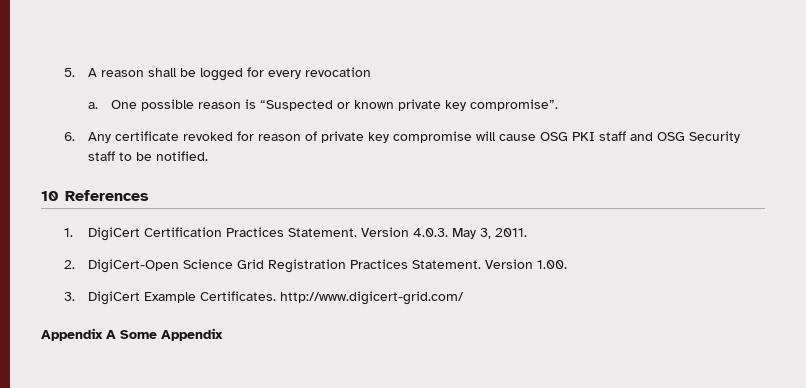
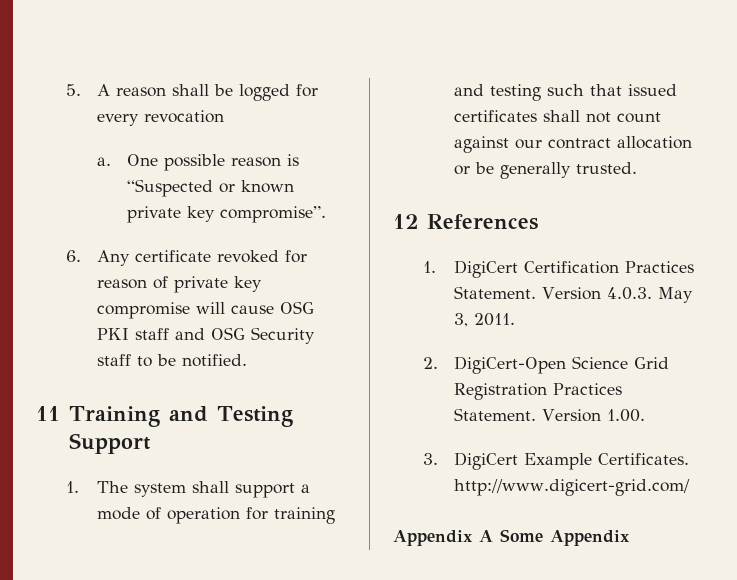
[41,191,58,201] 10 -> [36,406,293,427] [68,433,151,454] [66,481,310,498] [96,507,335,524] [453,84,677,101] [453,110,661,123] [453,136,692,153] [453,162,637,179] [393,214,418,229] 11 Training and Testing Support // 1. The system shall support a mode of operation for training and testing such that issued certificates shall not count against our contract allocation or be generally trusted. // 12

